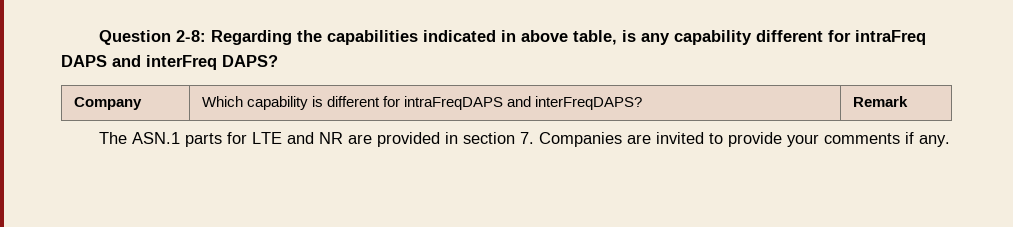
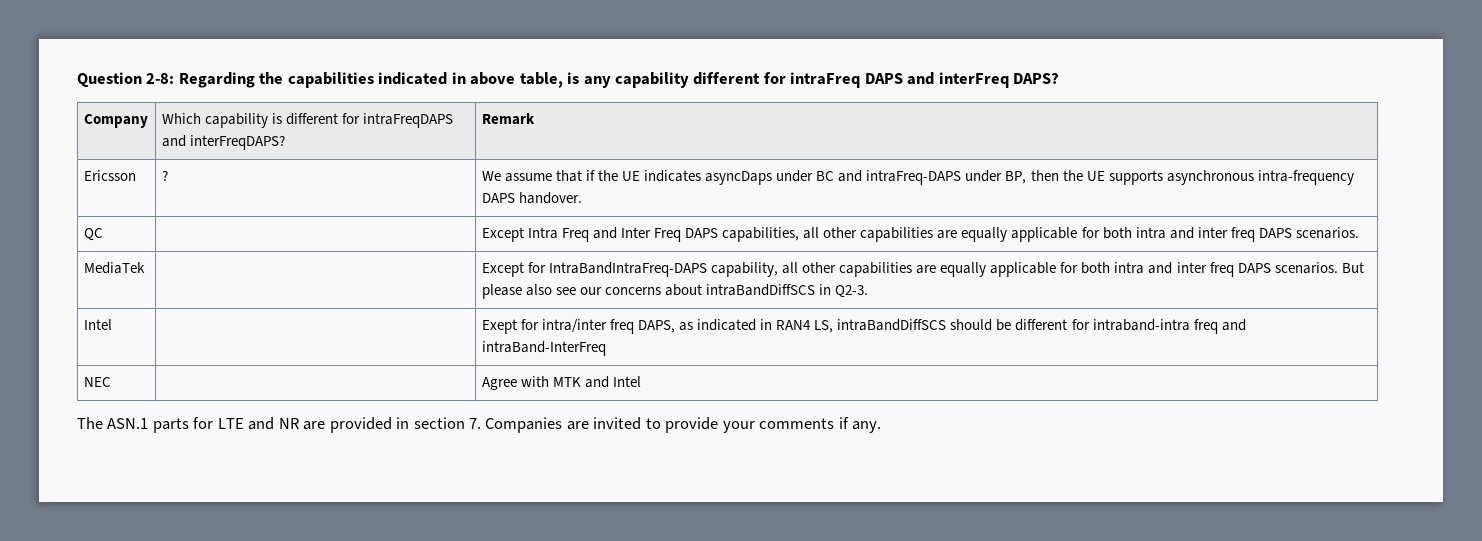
(908, 101) none -> [83,170,136,181] [161,170,168,181] [481,170,1354,185] [481,192,582,204] [83,228,103,241] [481,227,1359,242] [83,262,145,274] [481,262,1364,277] [481,284,869,299] [83,319,112,330] [481,319,1246,334] [481,341,606,356] [83,377,111,387] [481,376,642,390] // Ericsson | ? | We assume that if the UE indicates asyncDaps under BC and intraFreq-DAPS under BP, then the UE supports asynchronous intra-frequency DAPS handover. // QC | | Except Intra Freq and Inter Freq DAPS capabilities, all other capabilities are equally applicable for both intra and inter freq DAPS scenarios. // MediaTek | | Except for IntraBandIntraFreq-DAPS capability, all other capabilities are equally applicable for both intra and inter freq DAPS scenarios. But please also see our concerns about intraBandDiffSCS in Q2-3. // Intel | | Exept for intra/inter freq DAPS, as indicated in RAN4 LS, intraBandDiffSCS should be different for intraband-intra freq and intraBand-InterFreq // NEC | | Agree with MTK and Intel

